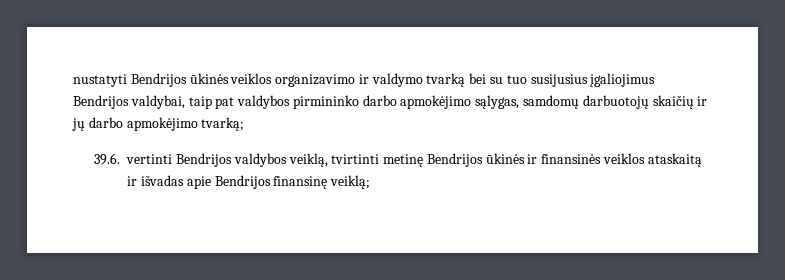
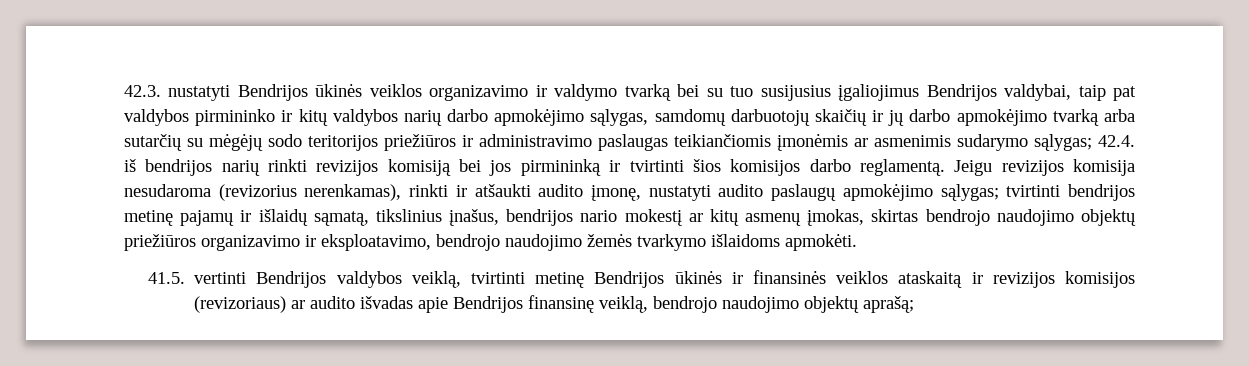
(73, 80) none -> [124,85,161,97] 42.3.
(359, 102) none -> [281,109,442,126] ir kitų valdybos narių
[201,117,245,131] [94,153,121,165] tvarką; // 39.6. -> [1052,109,1135,126] [124,133,1135,151] [124,159,1136,176] [124,183,1135,201] [124,209,1136,226] [124,233,857,251] [147,272,185,284] tvarką arba sutarčių su mėgėjų sodo teritorijos priežiūros ir administravimo paslaugas teikiančiomis įmonėmis ar asmenimis sudarymo sąlygas; 42.4. iš bendrijos narių rinkti revizijos komisiją bei jos pirmininką ir tvirtinti šios komisijos darbo reglamentą. Jeigu revizijos komisija nesudaroma (revizorius nerenkamas), rinkti ir atšaukti audito įmonę, nustatyti audito paslaugų apmokėjimo sąlygas; tvirtinti bendrijos metinę pajamų ir išlaidų sąmatą, tikslinius įnašus, bendrijos nario mokestį ar kitų asmenų įmokas, skirtas bendrojo naudojimo objektų priežiūros organizavimo ir eksploatavimo, bendrojo naudojimo žemės tvarkymo išlaidoms apmokėti. // 41.5.
[140,175,371,189] išvadas apie Bendrijos finansinę veiklą; -> [992,271,1135,288] [194,295,915,313] revizijos komisijos (revizoriaus) ar audito išvadas apie Bendrijos finansinę veiklą, bendrojo naudojimo objektų aprašą;

